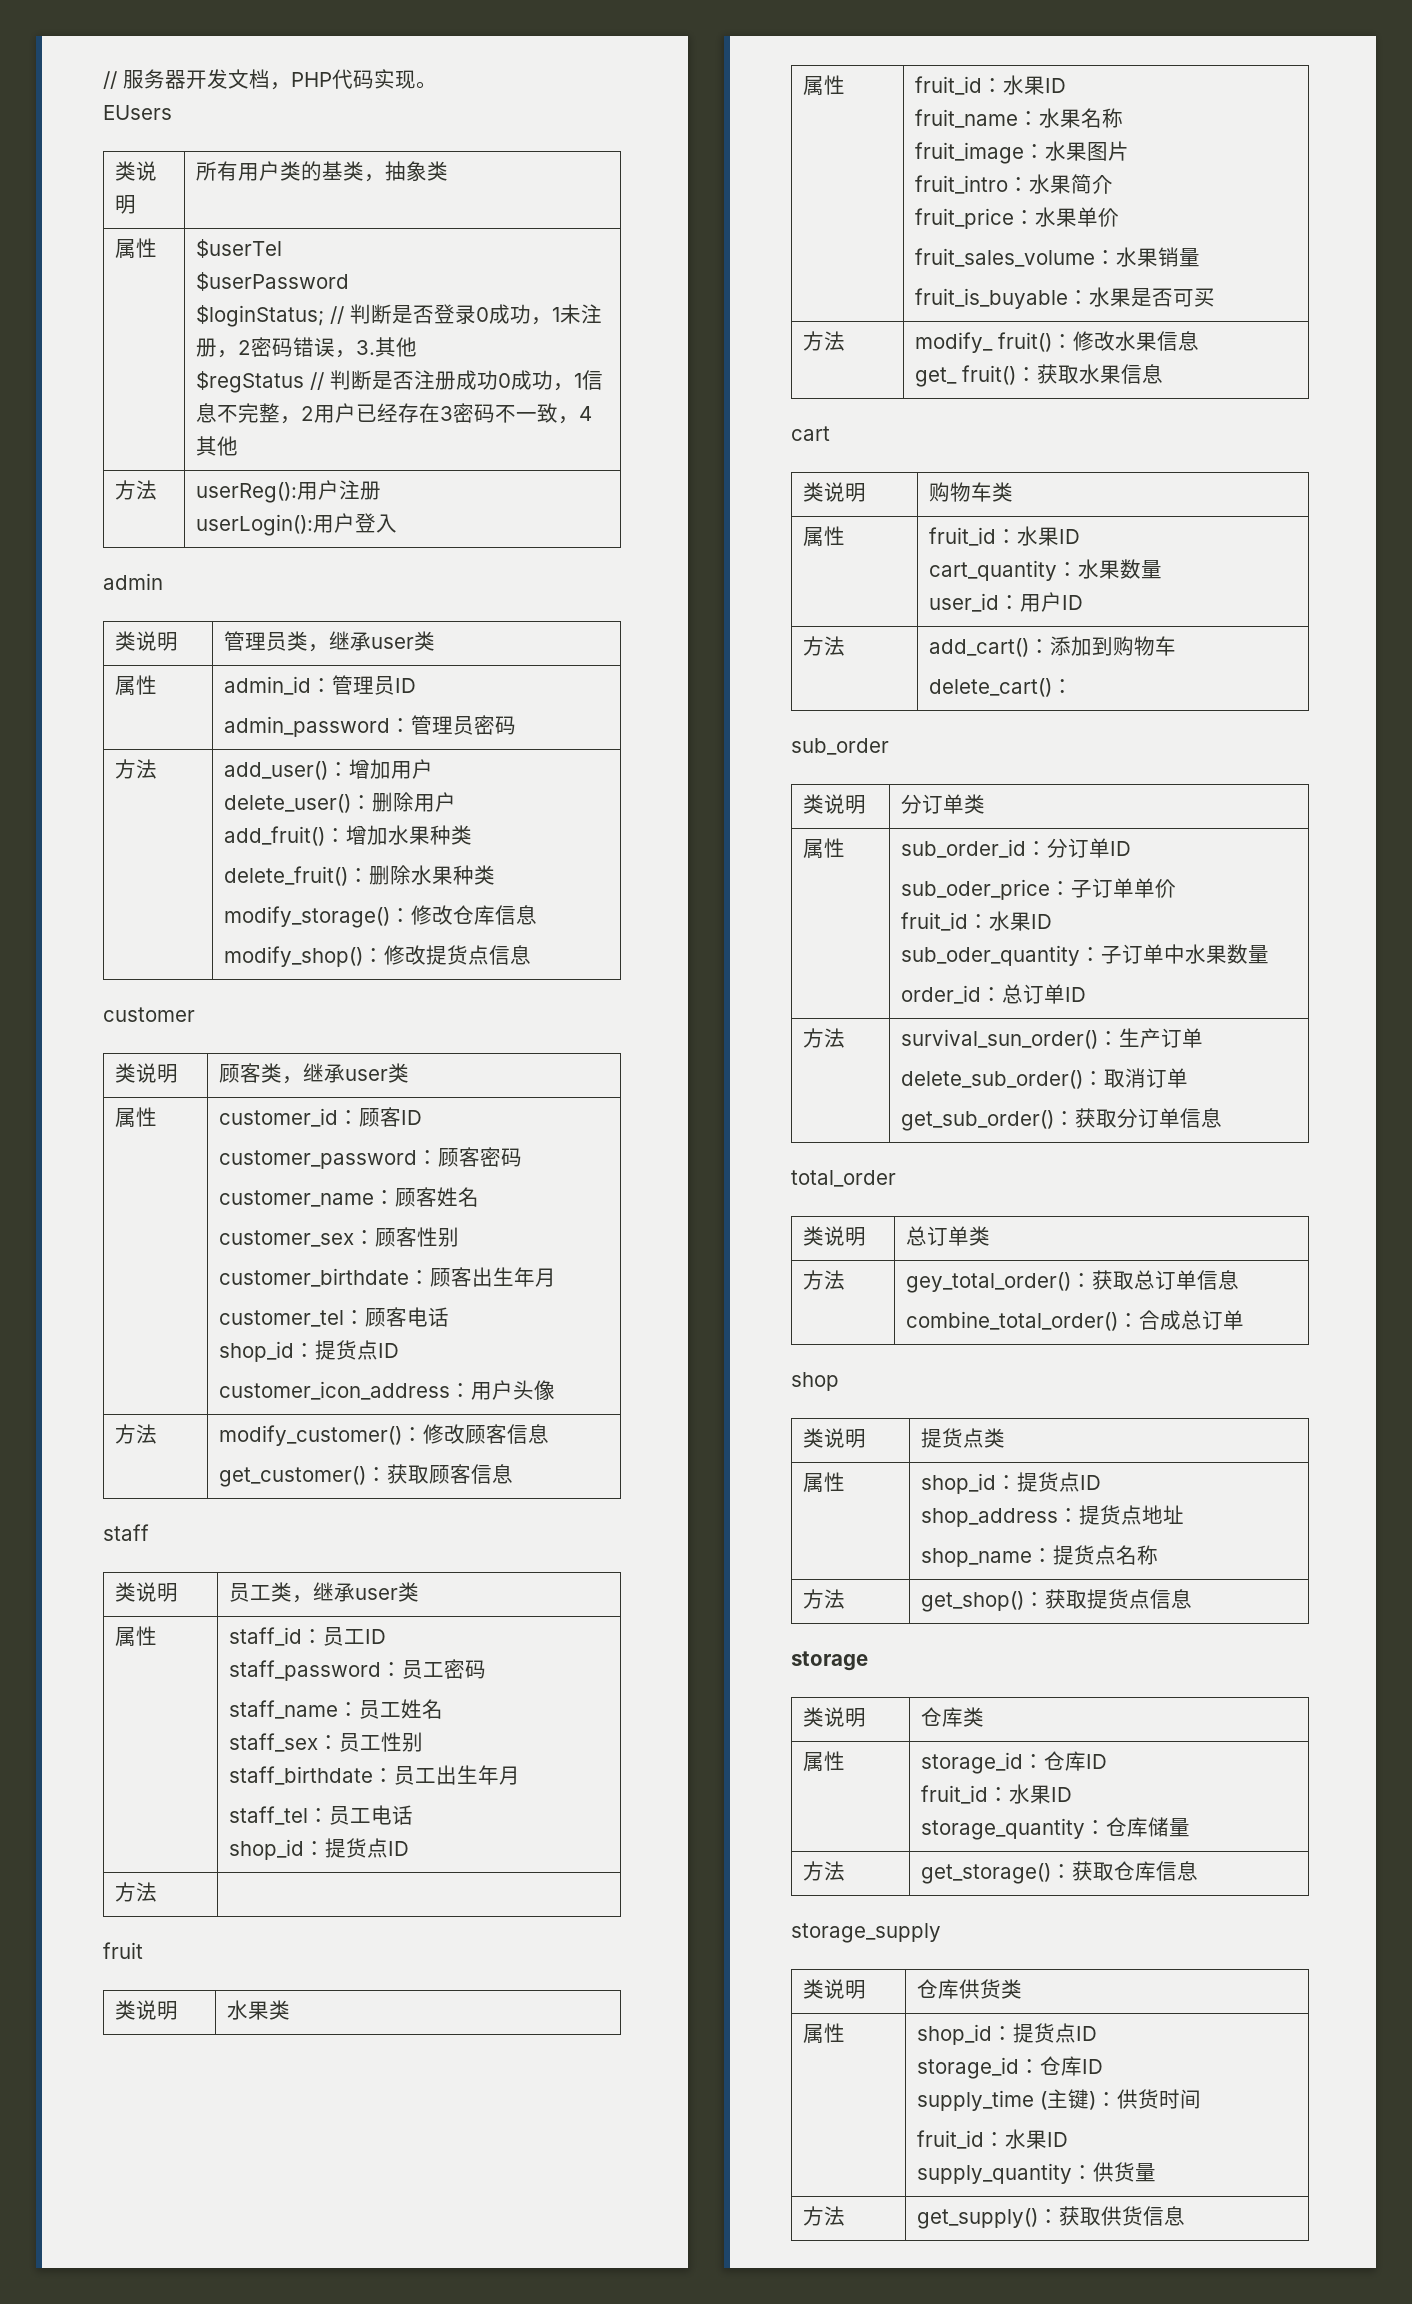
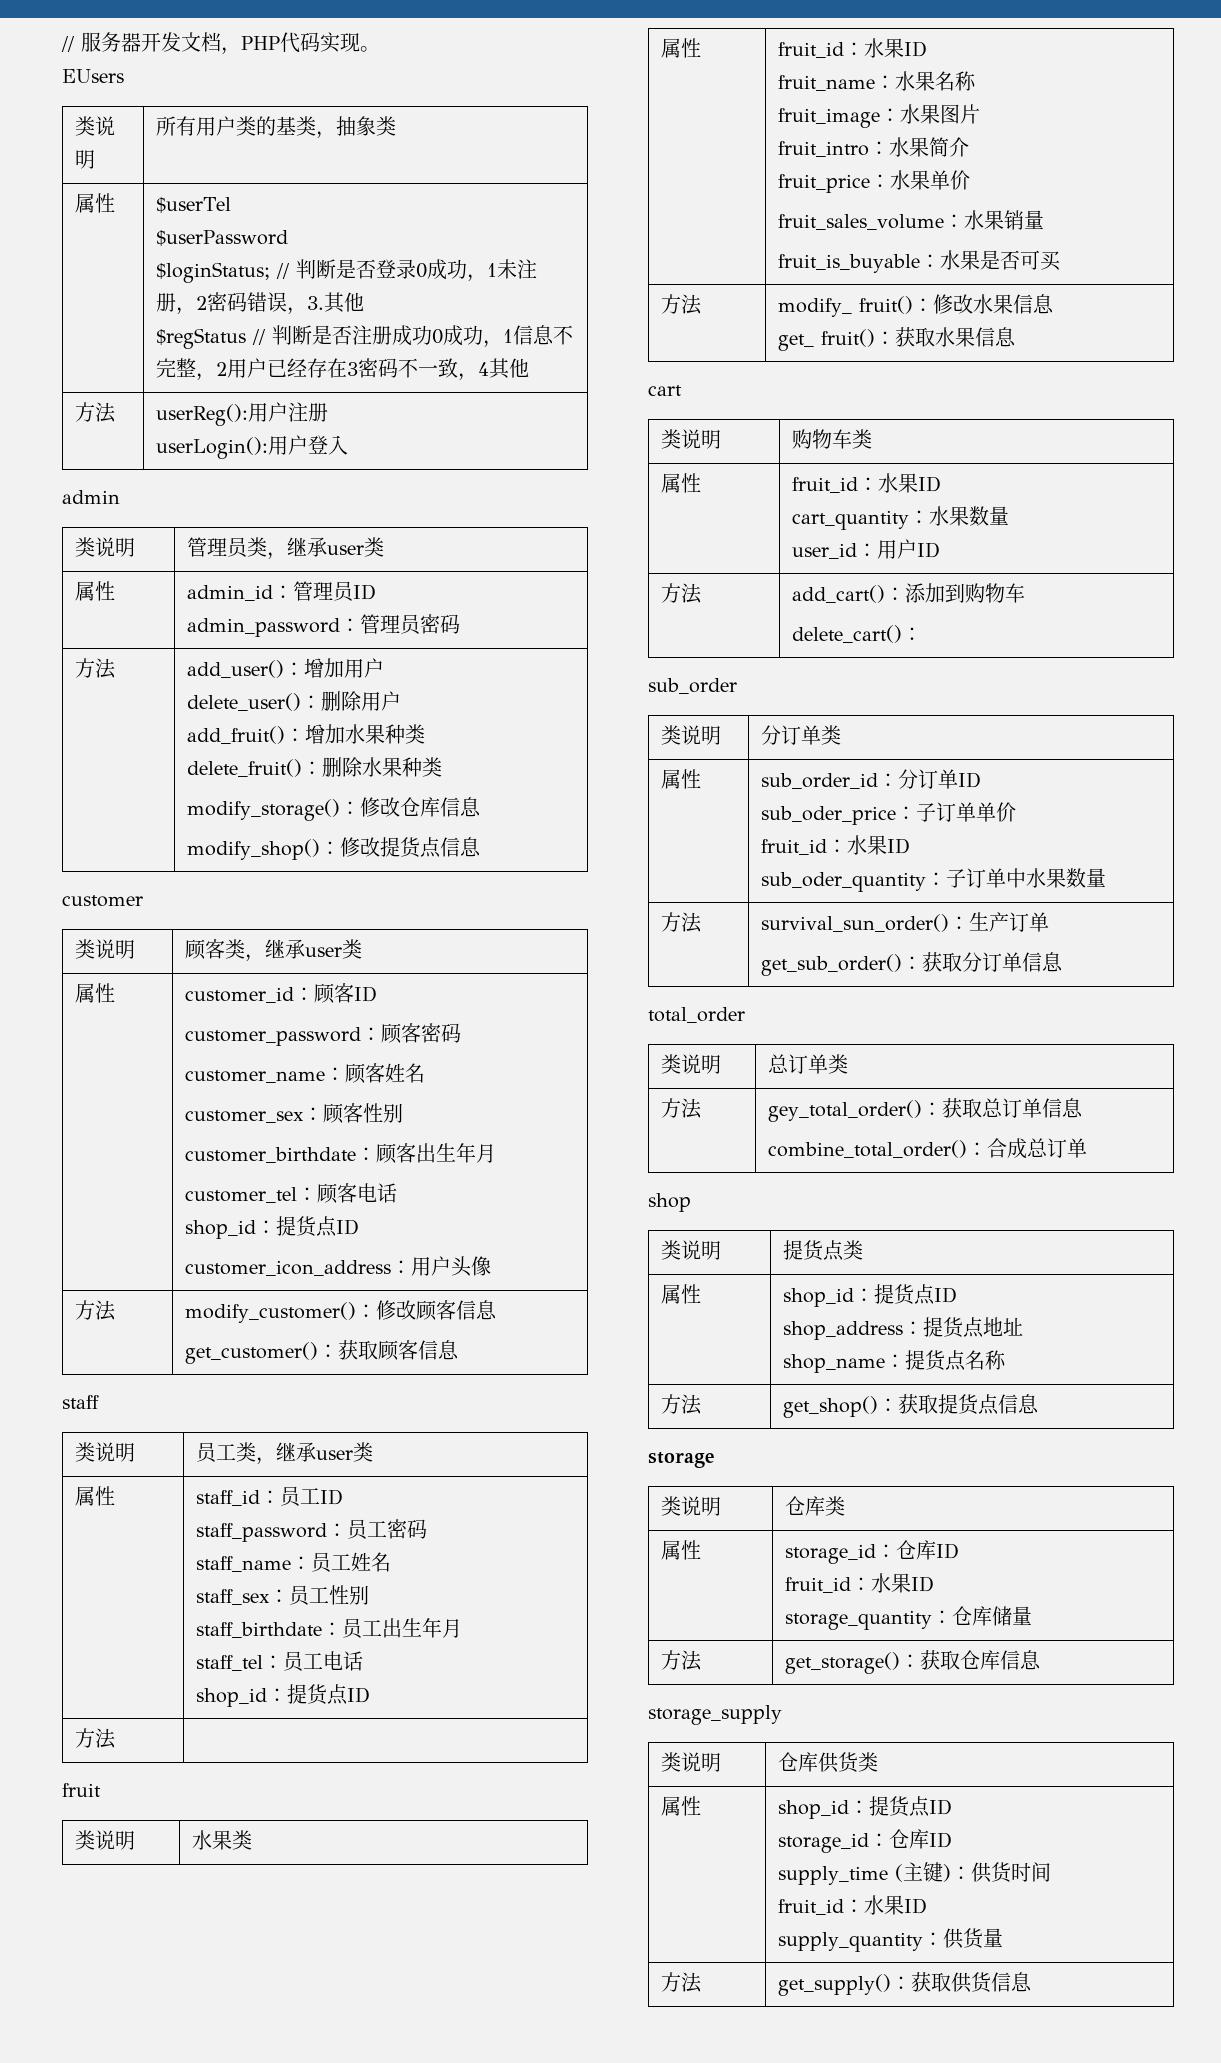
[901,984,1087,1004] // order_id：总订单ID -> (1106, 877) none
[901,1068,1189,1089] // delete_sub_order()：取消订单 -> (1049, 922) none

